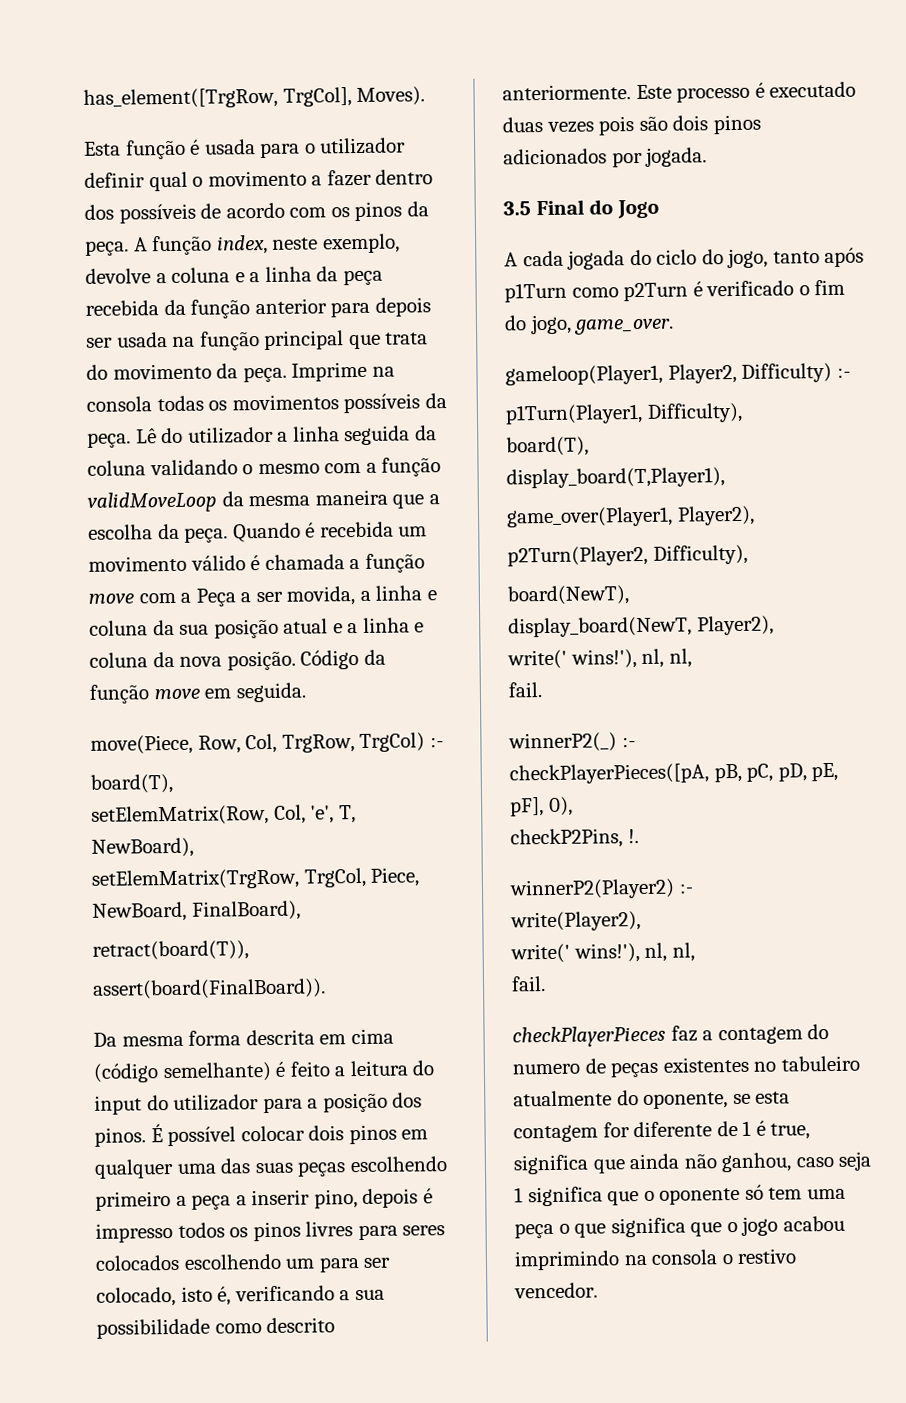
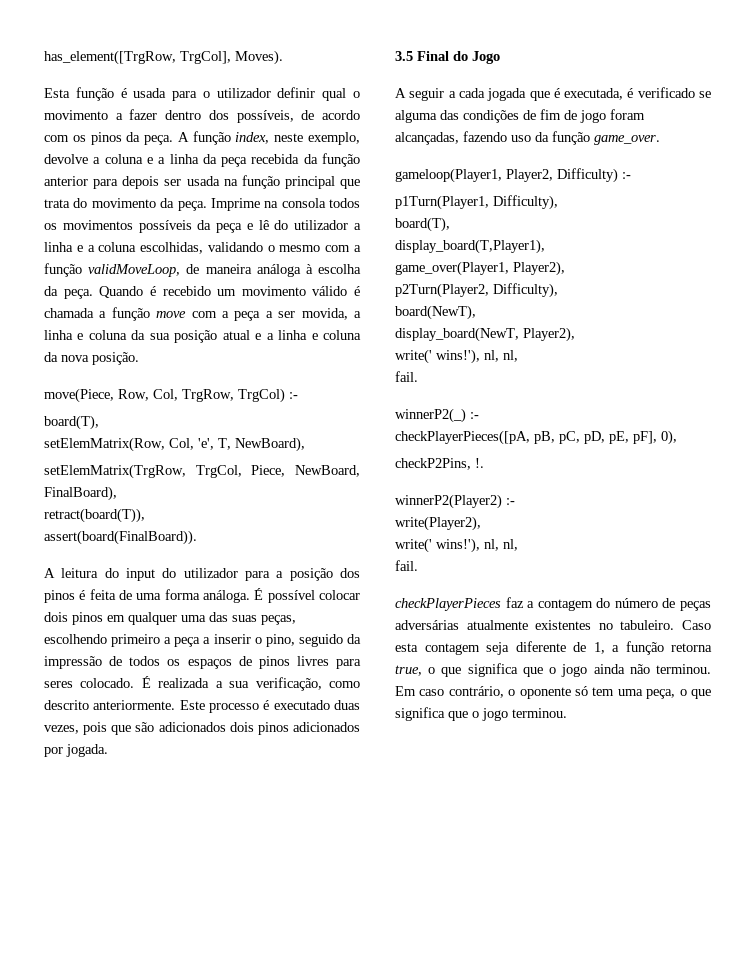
[118,203,196,224] possíveis -> [236,110,294,123] possíveis,
[156,395,204,412] todas -> [329,198,360,208] todos
[87,428,157,448] peça. Lê -> [216,220,269,233] peça e lê
[344,425,437,446] [87,460,146,476] seguida da coluna -> [76,242,204,254] e a coluna escolhidas,
[87,489,440,513] validMoveLoop da mesma maneira que a -> [88,264,313,277] validMoveLoop, de maneira análoga à
[319,521,394,538] recebida -> [162,286,211,296] recebido
[195,588,236,607] Peça -> [234,311,261,321] peça
[300,649,386,670] [89,682,306,704] Código da função move em seguida. -> (139, 358) none
[93,1028,394,1047] [93,1061,346,1083] Da mesma forma descrita em cima (código semelhante) é feito a -> [44,568,55,578] A
[94,1127,146,1147] pinos. -> [44,589,250,603] pinos é feita de uma forma análoga.
[297,1161,347,1177] peças -> [261,615,296,625] peças,
[313,1188,433,1209] [95,1221,446,1243] [95,1253,392,1273] [96,1285,335,1307] pino, depois é impresso todos os pinos livres para seres colocados escolhendo um para ser colocado, isto é, verificando -> [254,634,361,647] [44,656,361,669] [44,676,210,688] o pino, seguido da impressão de todos os espaços de pinos livres para seres colocado. É realizada
[96,1318,210,1339] possibilidade -> [255,677,322,691] verificação,
[546,115,668,136] vezes pois são -> [44,722,226,735] vezes, pois que são adicionados
[522,247,865,270] [504,279,846,303] [504,314,572,335] cada jogada do ciclo do jogo, tanto após p1Turn como p2Turn é verificado o fim do jogo, -> [409,87,711,101] [395,109,645,123] [395,131,590,145] seguir a cada jogada que é executada, é verificado se alguma das condições de fim de jogo foram alcançadas, fazendo uso da função
[512,1063,580,1075] numero -> [614,598,658,608] número
[662,1055,860,1073] [513,1090,751,1109] existentes no tabuleiro atualmente do oponente, se -> [395,620,711,630] adversárias atualmente existentes no tabuleiro. Caso
[602,1122,630,1138] for -> [486,642,509,655] seja
[742,1120,811,1140] [513,1151,873,1175] [514,1184,846,1207] [514,1215,845,1239] [514,1248,798,1271] [514,1282,598,1299] 1 é true, significa que ainda não ganhou, caso seja 1 significa que o oponente só tem uma peça o que significa que o jogo acabou imprimindo na consola o restivo vencedor. -> [593,641,712,655] [395,663,711,677] [395,686,711,699] [395,707,567,721] 1, a função retorna true, o que significa que o jogo ainda não terminou. Em caso contrário, o oponente só tem uma peça, o que significa que o jogo terminou.

